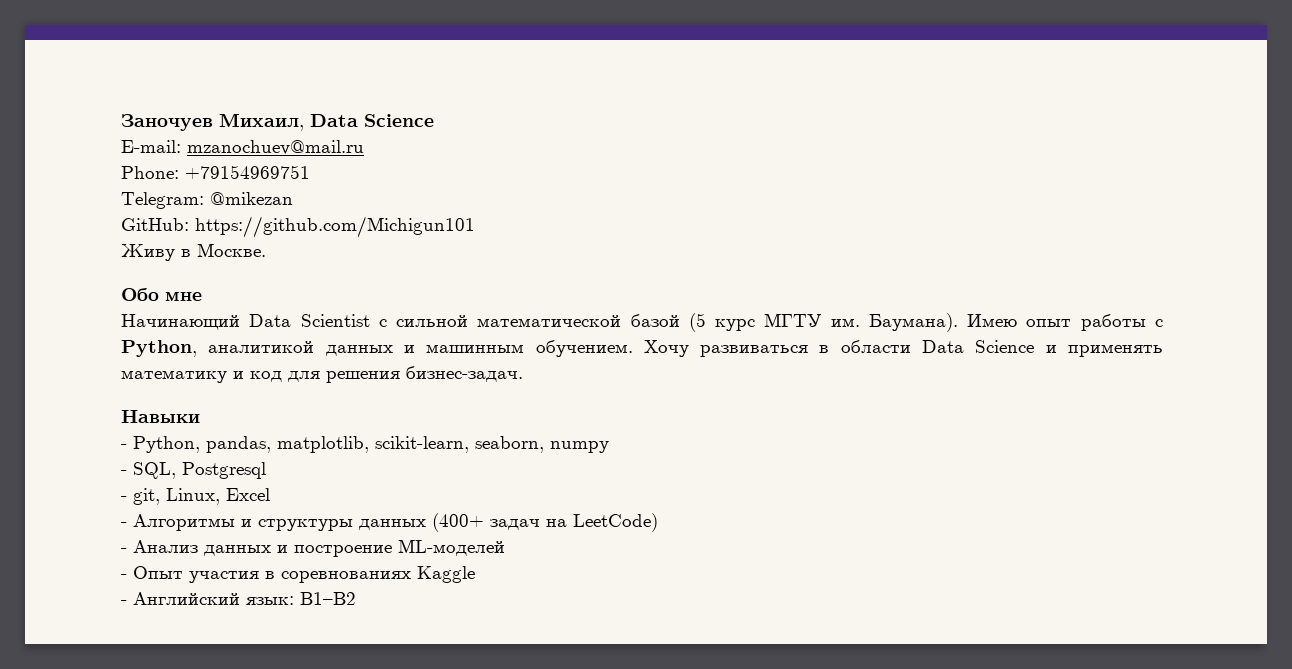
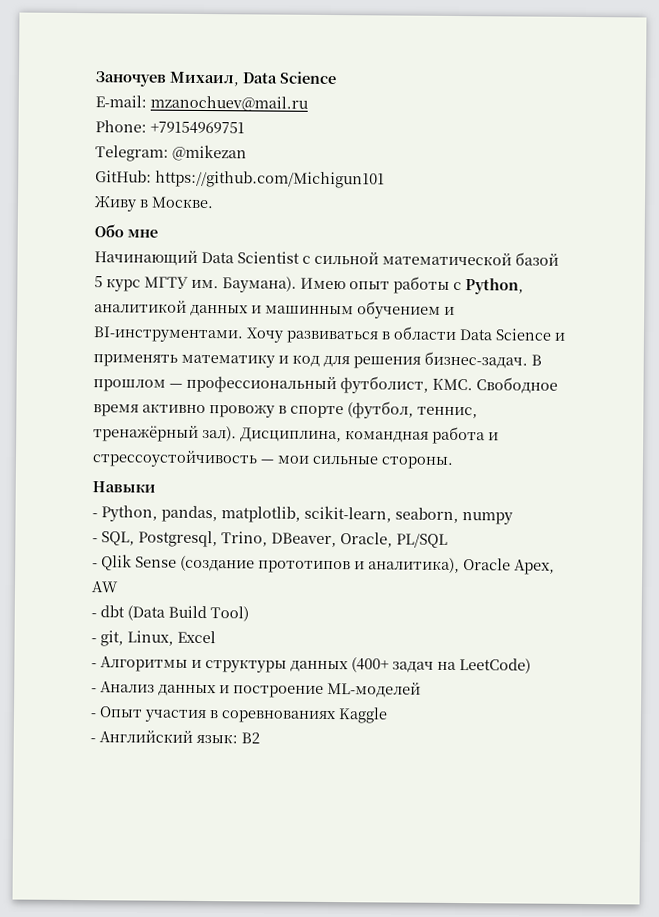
[688,313,706,332] (5 -> [94,276,103,288] 5
[535,340,633,357] обучением. -> [357,301,455,319] [93,326,244,343] обучением и BI-инструментами.
(523, 374) none -> [531,354,542,366] [93,375,558,394] [93,401,478,419] [93,425,499,445] [92,450,454,469] В прошлом — профессиональный футболист, КМС. Свободное время активно провожу в спорте (футбол, теннис, тренажёрный зал). Дисциплина, командная работа и стрессоустойчивость — мои сильные стороны.
[182,462,266,479] Postgresql -> [138,530,448,548] [92,554,555,575] [91,581,119,593] [91,605,249,622] Postgresql, Trino, DBeaver, Oracle, PL/SQL // - Qlik Sense (создание прототипов и аналитика), Oracle Apex, AW // - dbt (Data Build Tool)
[300,592,356,605] B1–B2 -> [241,732,260,744] B2

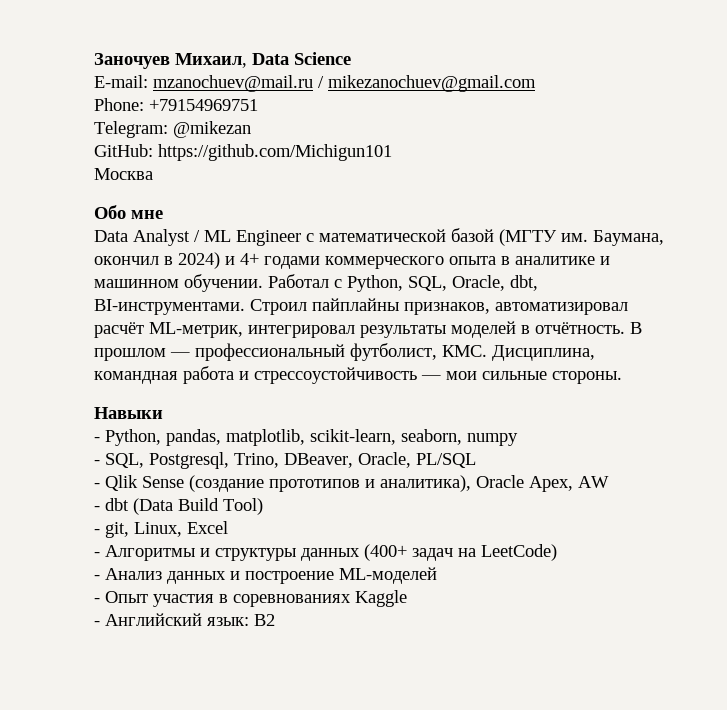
(308, 103) none -> [318,75,536,92] / mikezanochuev@gmail.com
[94,196,214,212] Живу в Москве. -> [94,168,153,180] Москва
[94,250,559,266] [94,276,524,295] [94,300,455,319] [93,326,565,344] [93,351,528,369] Начинающий Data Scientist с сильной математической базой 5 курс МГТУ им. Баумана). Имею опыт работы с Python, аналитикой данных и машинным обучением и BI-инструментами. Хочу развиваться в области Data Science и применять математику и код для решения бизнес-задач. -> [94,228,664,246] [94,252,610,269] [94,274,538,292] [94,298,628,315] [94,321,625,338] Data Analyst / ML Engineer с математической базой (МГТУ им. Баумана, окончил в 2024) и 4+ годами коммерческого опыта в аналитике и машинном обучении. Работал с Python, SQL, Oracle, dbt, BI-инструментами. Строил пайплайны признаков, автоматизировал расчёт ML-метрик, интегрировал результаты моделей в отчётность.
[476,377,558,394] [93,401,478,419] [93,425,237,442] Свободное время активно провожу в спорте (футбол, теннис, тренажёрный зал). -> (487, 351) none

